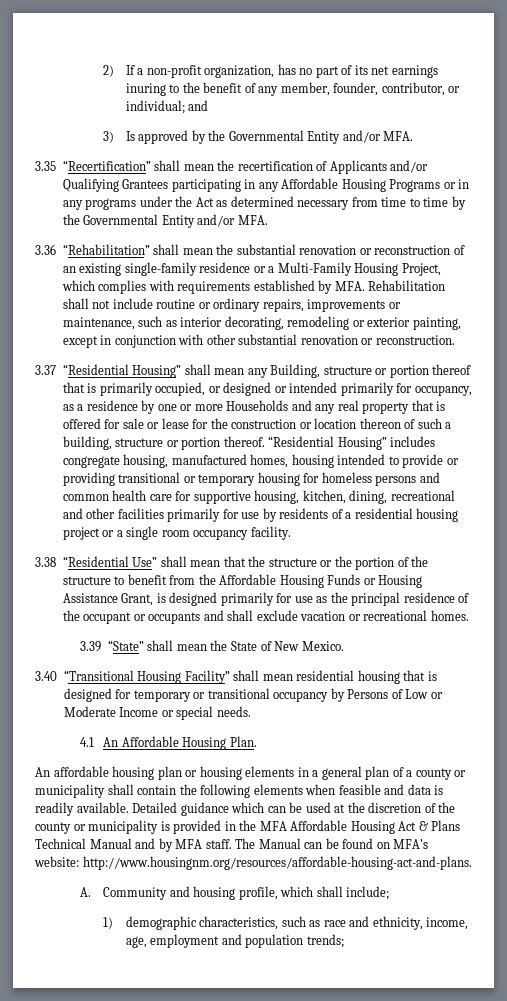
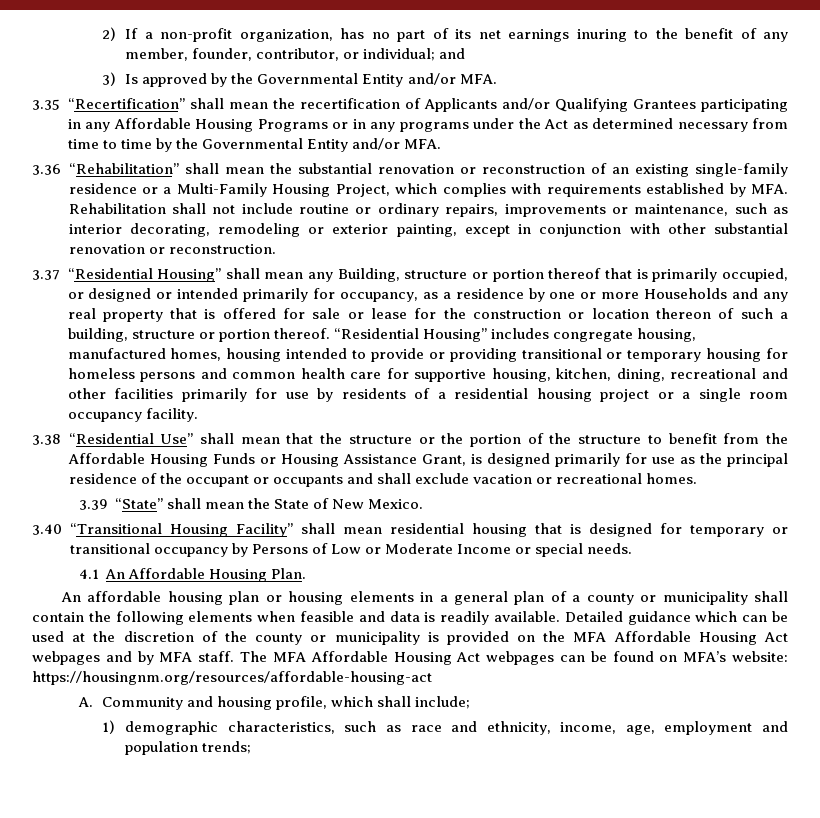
[224,821,236,831] in -> [517,635,536,642] on
[418,820,461,831] [35,838,132,849] & Plans Technical Manual -> [32,651,100,665] webpages
[258,838,301,849] Manual -> [272,651,555,665] MFA Affordable Housing Act webpages
[82,856,472,870] http://www.housingnm.org/resources/affordable-housing-act-and-plans. -> [32,671,432,685] https://housingnm.org/resources/affordable-housing-act

